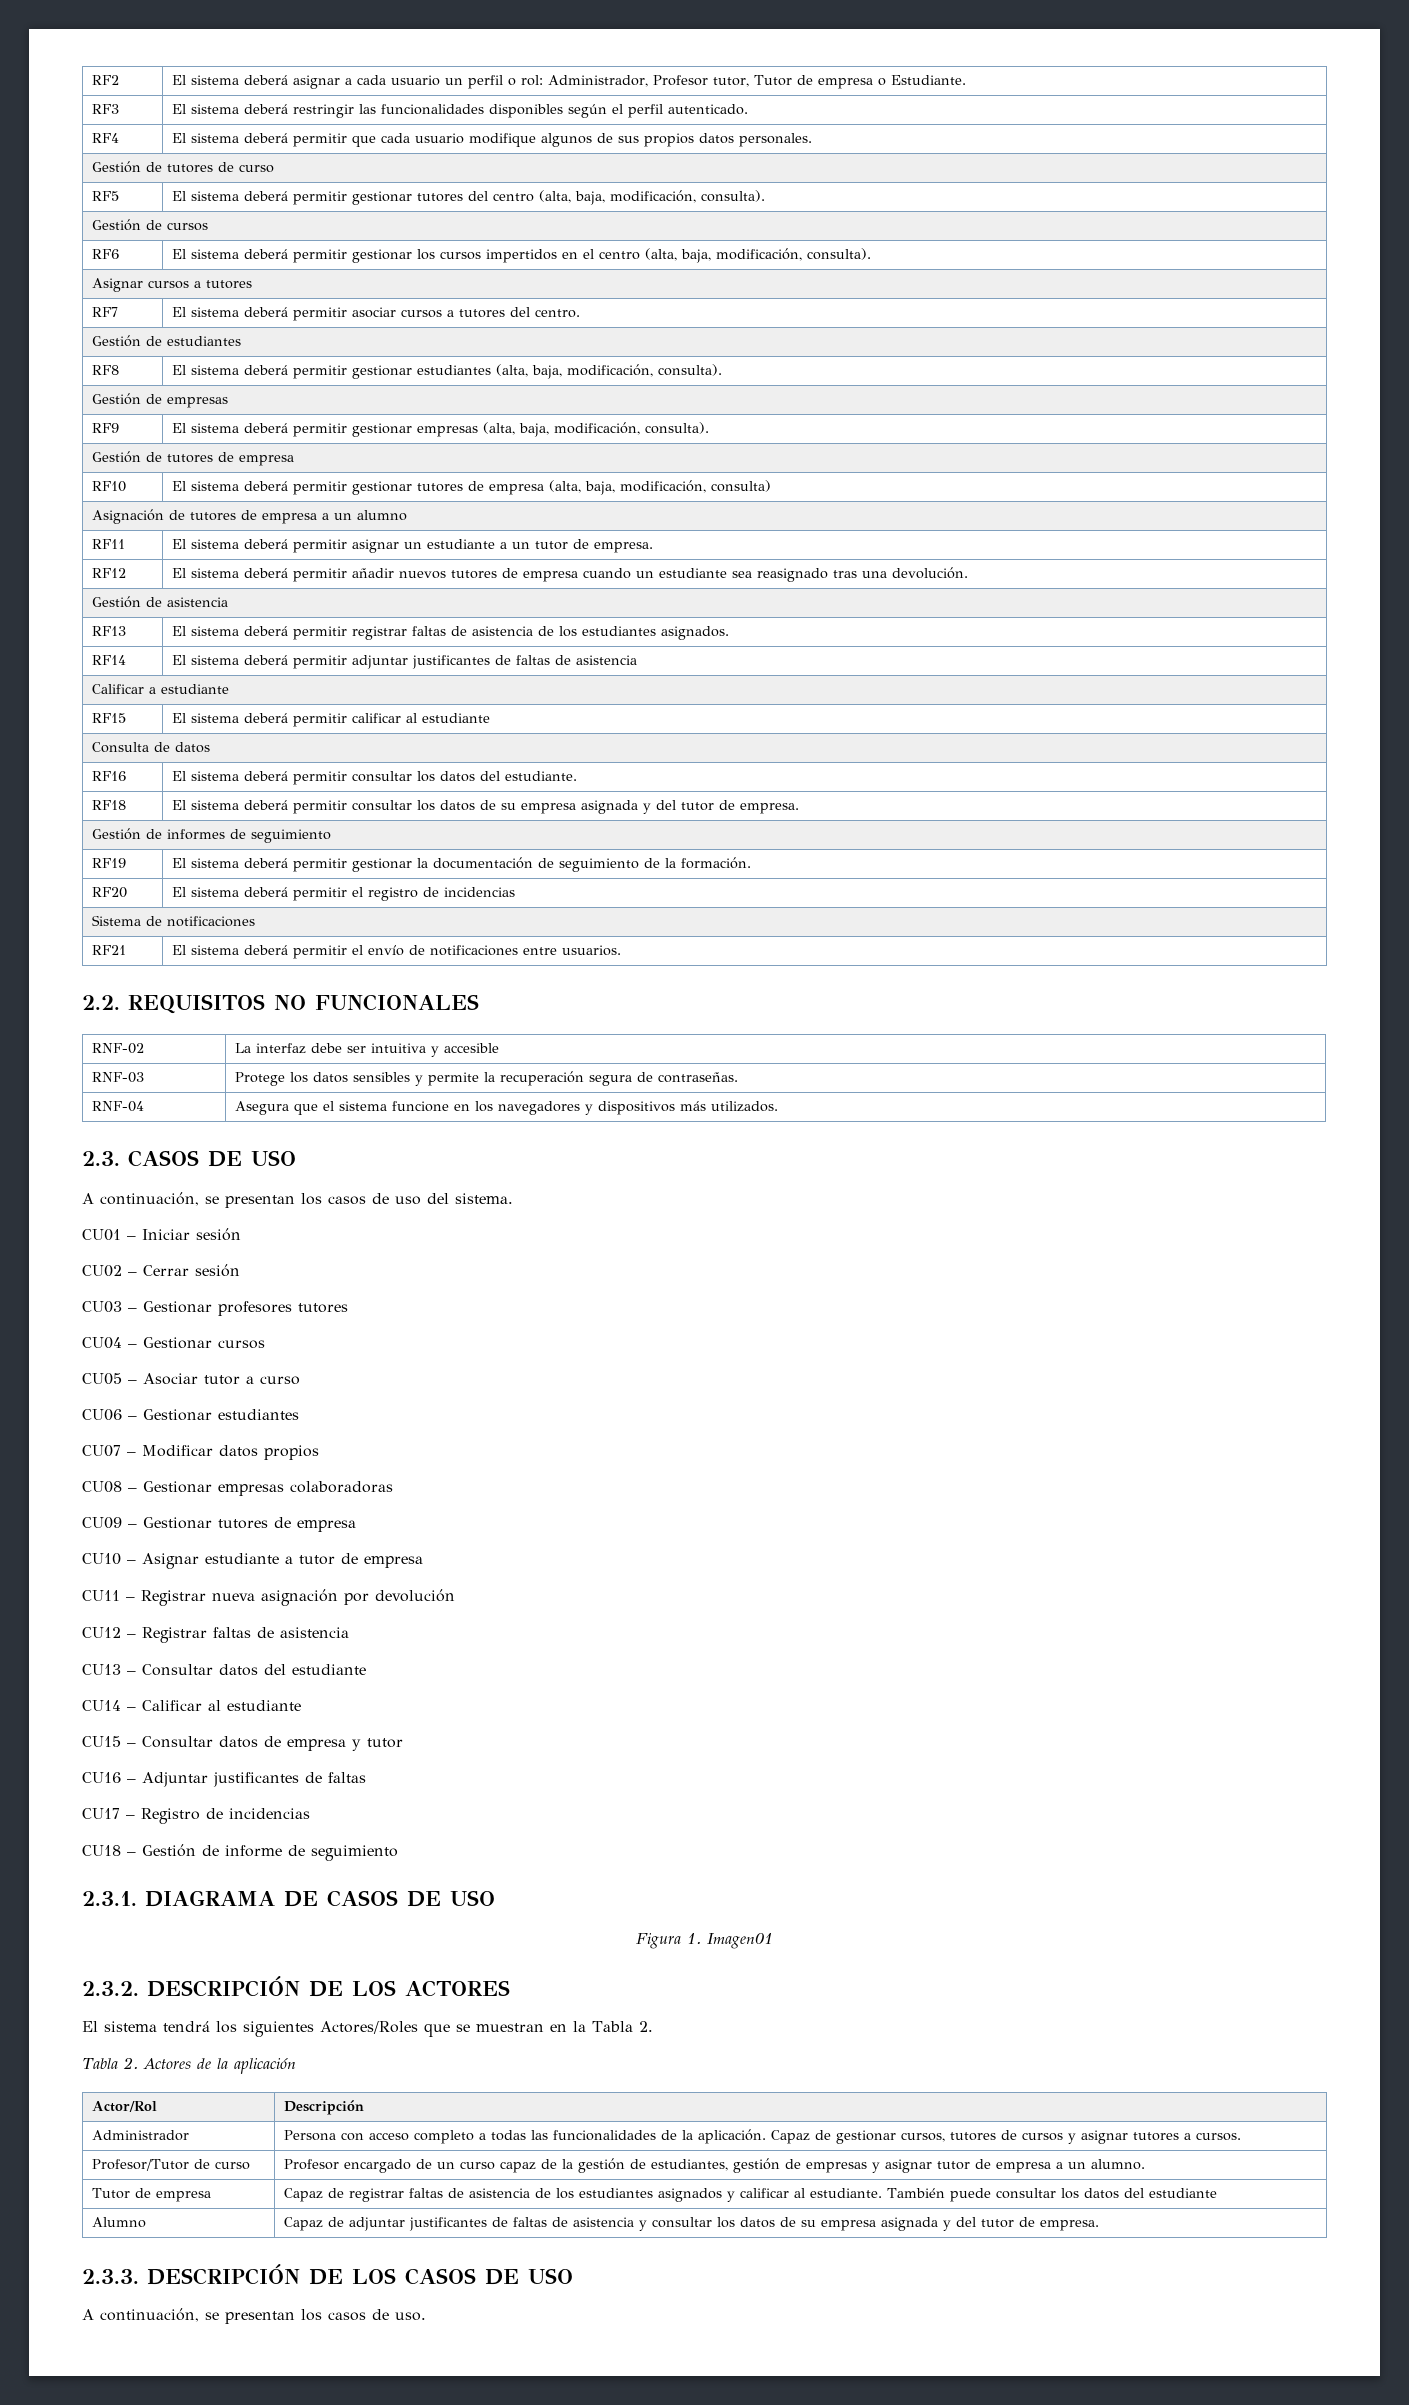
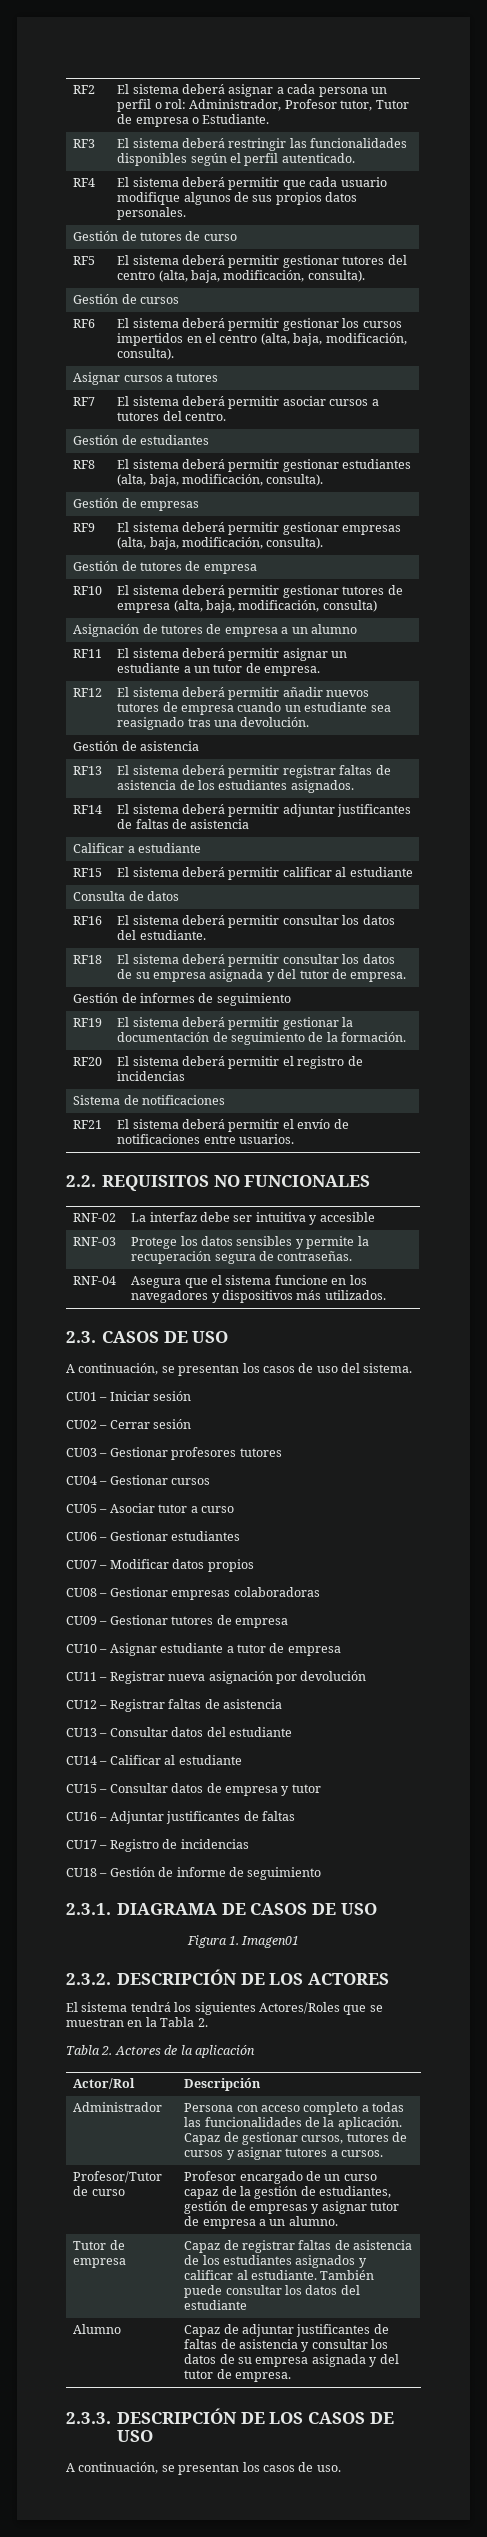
[391,75,441,86] usuario -> [318,87,368,97] persona

